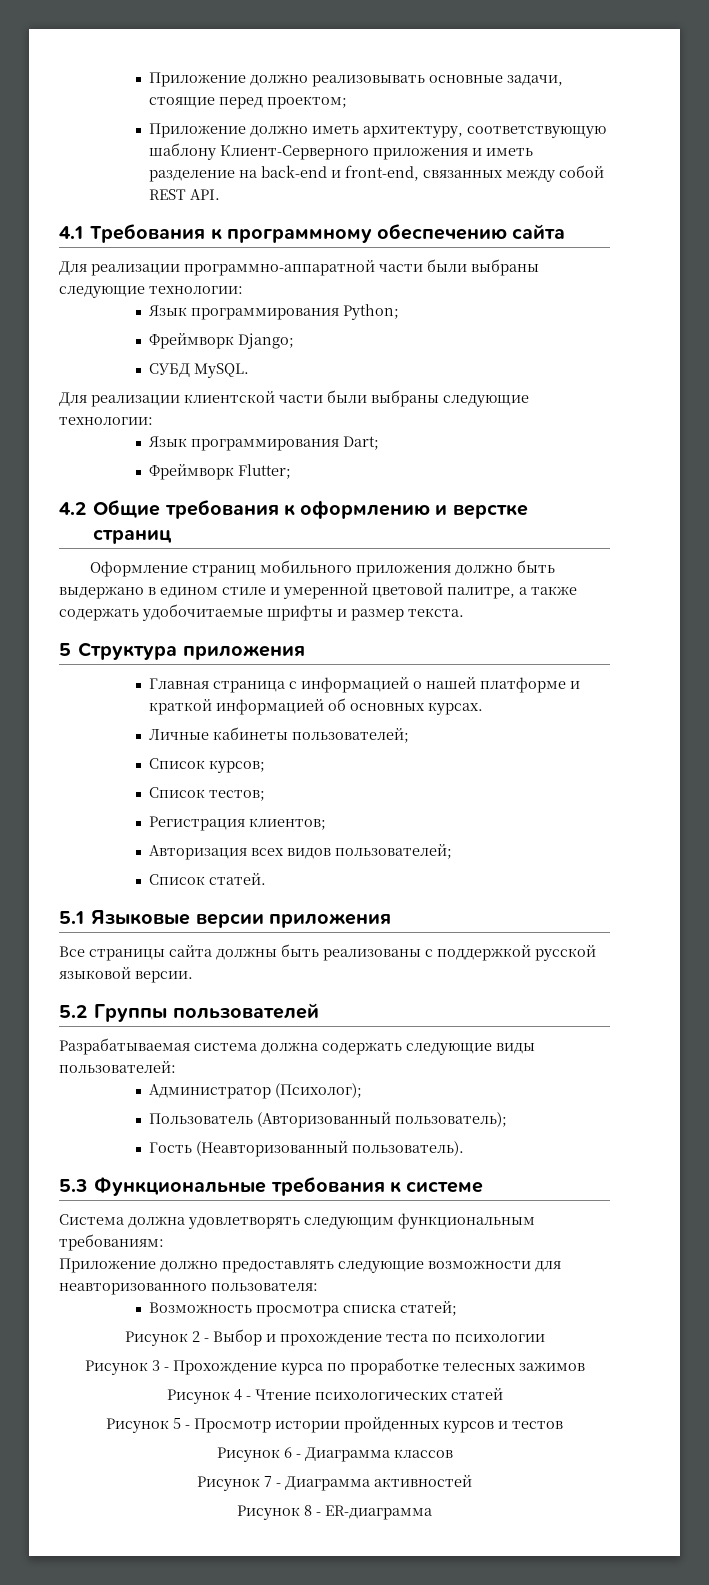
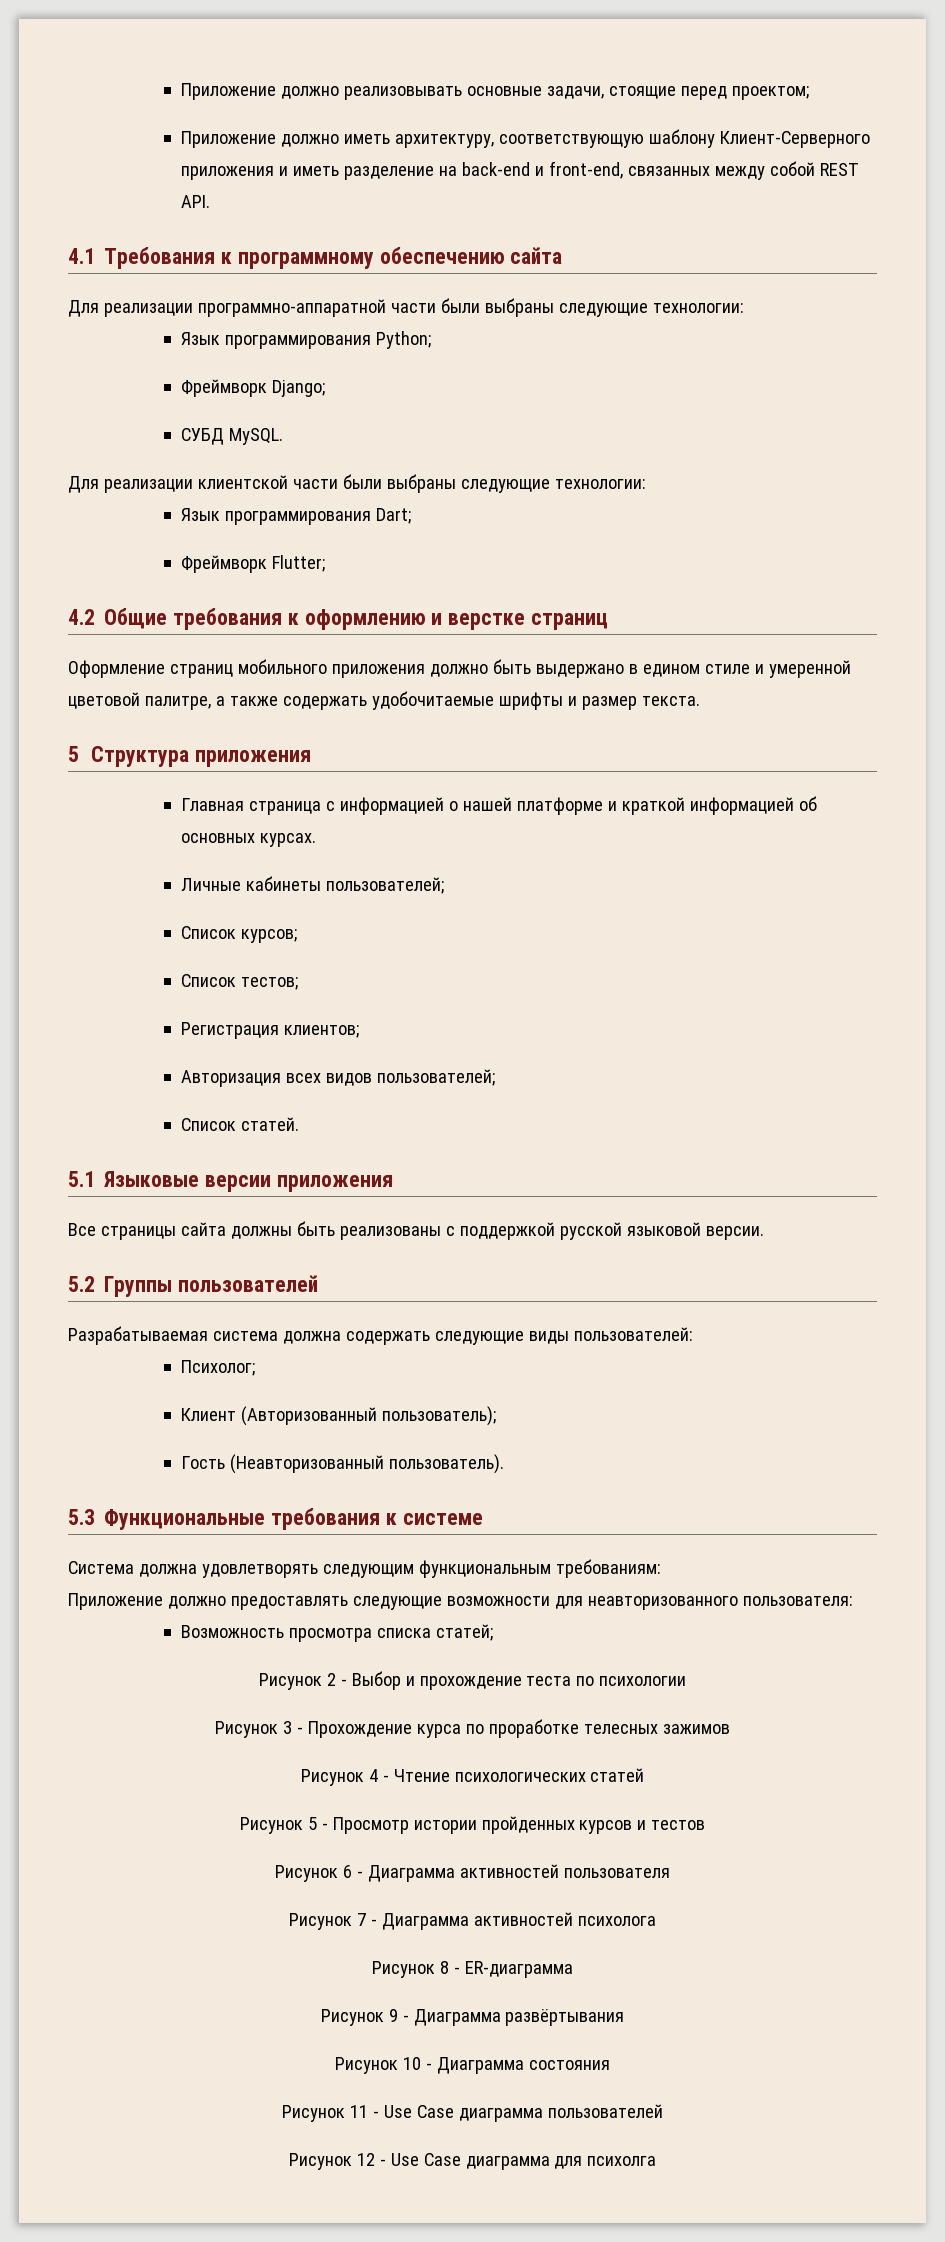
[148,1083,362,1099] [148,1113,253,1124] Администратор (Психолог); // Пользователь -> [181,1360,256,1376] [181,1408,237,1421] Психолог; // Клиент
[393,1449,453,1458] классов -> [459,1864,670,1878] активностей пользователя
(472, 1481) none -> [577,1916,656,1926] психолога
(432, 1512) none -> [320,2009,625,2026] [335,2057,610,2074] [282,2104,663,2122] [288,2153,657,2170] // Рисунок 9 - Диаграмма развёртывания // Рисунок 10 - Диаграмма состояния // Рисунок 11 - Use Case диаграмма пользователей // Рисунок 12 - Use Case диаграмма для психолга

